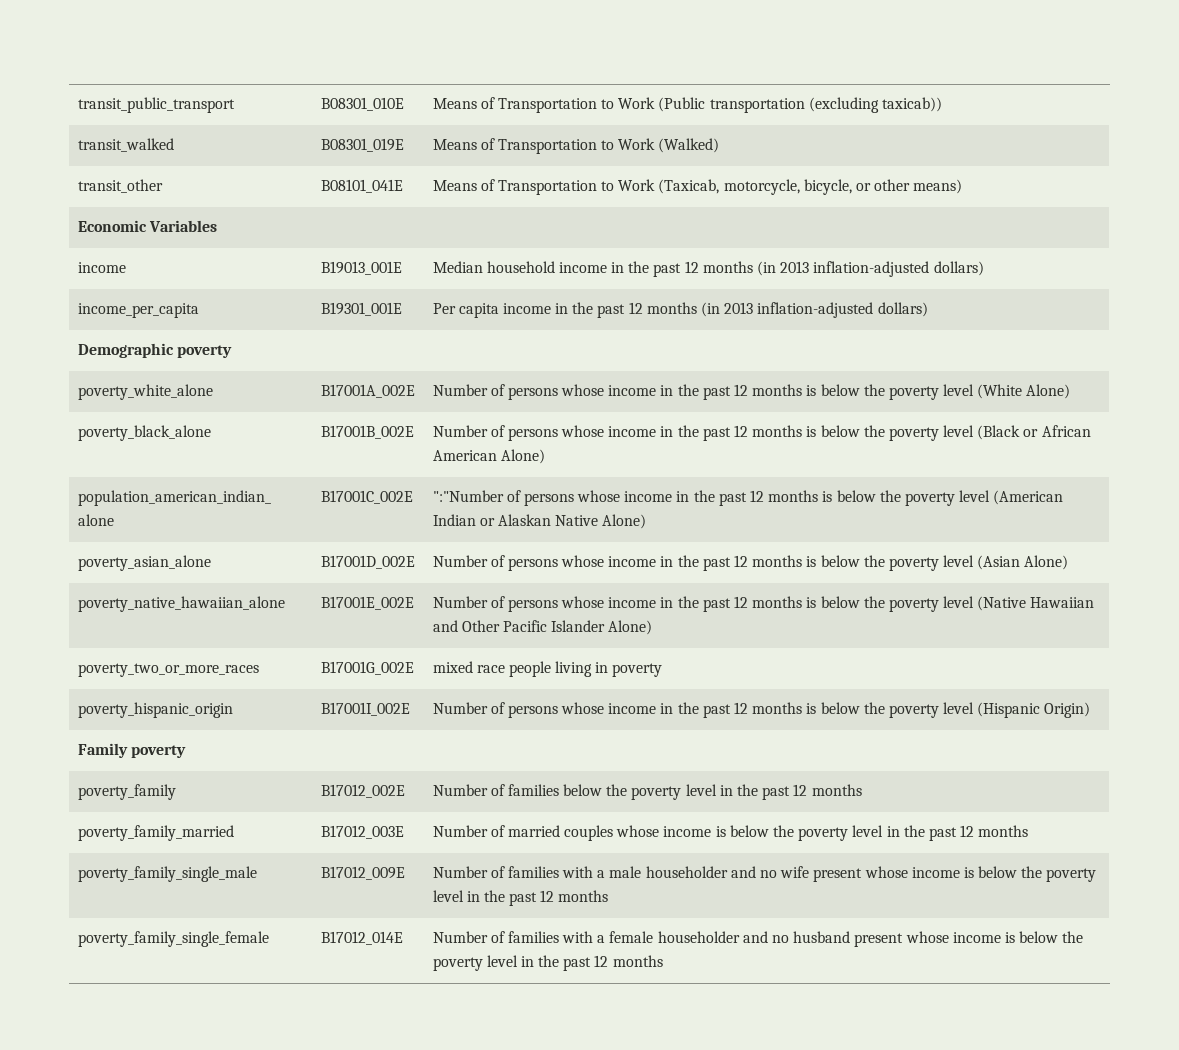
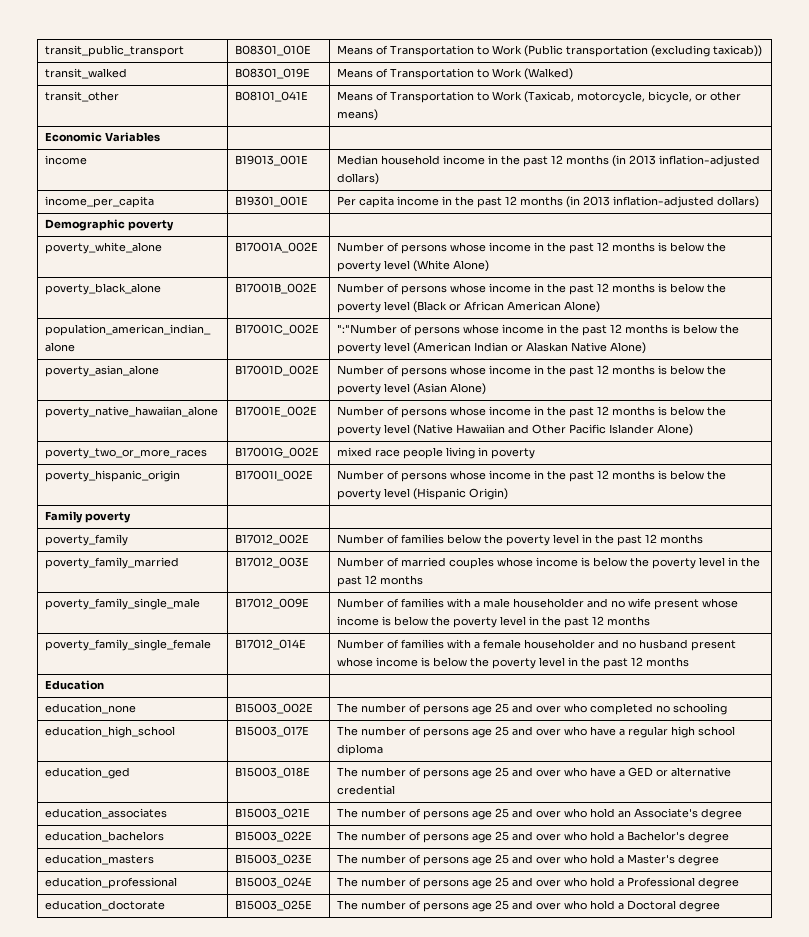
(663, 961) none -> [45,680,105,690] [45,703,137,714] [235,703,314,714] [337,703,728,715] [45,726,176,738] [235,726,310,737] [337,726,736,738] [337,744,384,756] [45,767,131,779] [235,767,311,778] [337,767,732,779] [337,785,396,795] [45,808,168,819] [235,808,311,819] [337,808,743,820] [45,831,165,842] [235,831,313,842] [337,831,730,843] [45,854,155,865] [235,854,313,865] [337,854,720,866] [45,877,178,889] [235,877,313,888] [337,877,740,889] [45,900,166,911] [235,900,313,911] [337,900,721,912] // Education | | // education_none | B15003_002E | The number of persons age 25 and over who completed no schooling // education_high_school | B15003_017E | The number of persons age 25 and over who have a regular high school diploma // education_ged | B15003_018E | The number of persons age 25 and over who have a GED or alternative credential // education_associates | B15003_021E | The number of persons age 25 and over who hold an Associate's degree // education_bachelors | B15003_022E | The number of persons age 25 and over who hold a Bachelor's degree // education_masters | B15003_023E | The number of persons age 25 and over who hold a Master's degree // education_professional | B15003_024E | The number of persons age 25 and over who hold a Professional degree // education_doctorate | B15003_025E | The number of persons age 25 and over who hold a Doctoral degree

